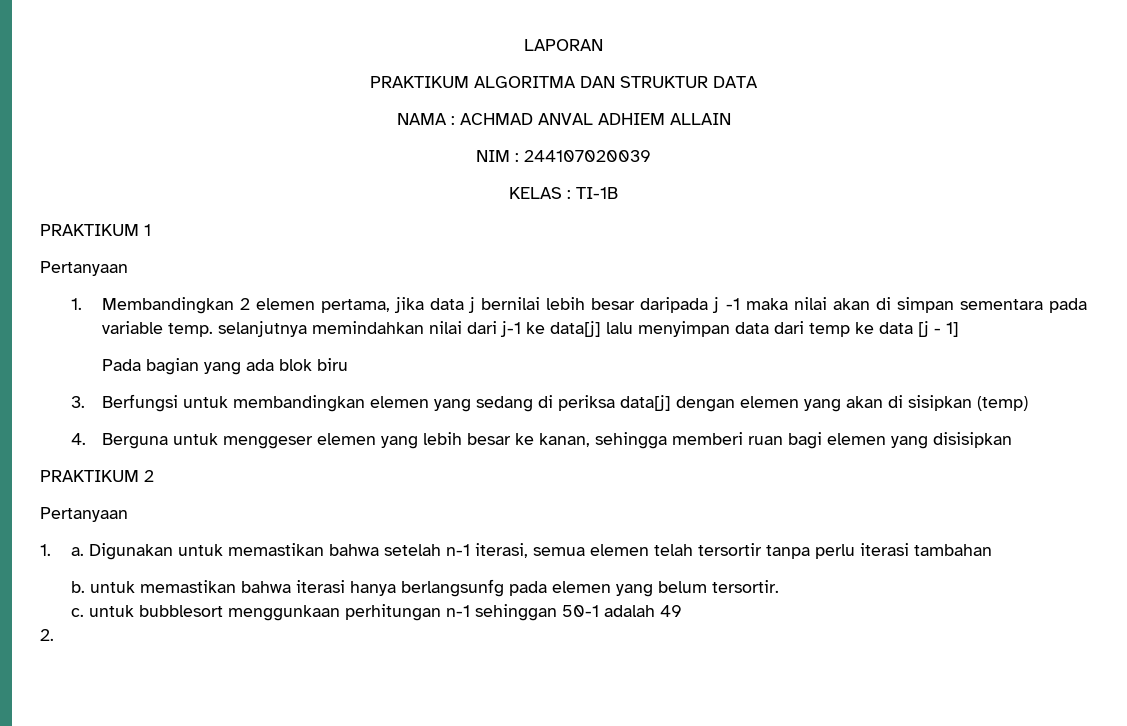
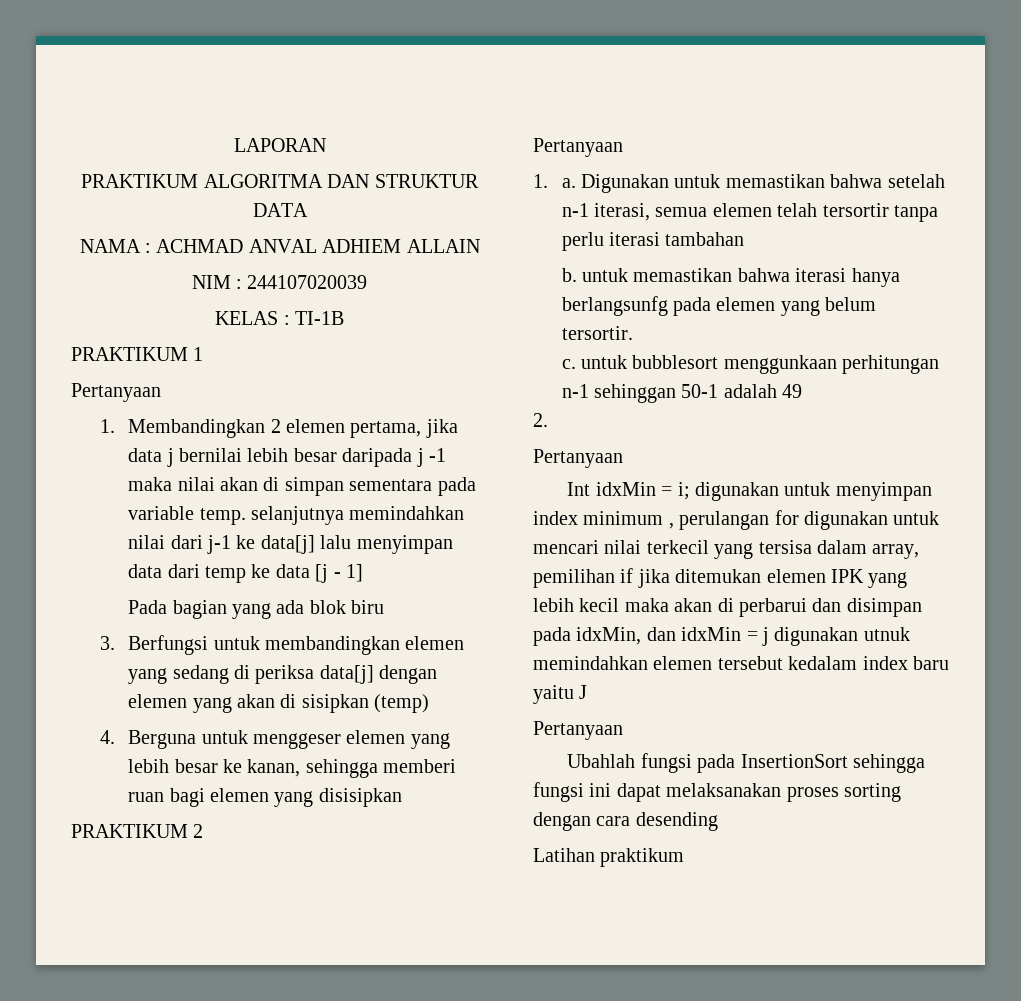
(54, 635) none -> [533,449,623,468] [567,482,932,501] [533,510,940,530] [533,540,920,559] [533,568,908,588] [533,598,922,617] [533,627,910,646] [533,656,949,670] [533,685,588,704] [533,721,623,740] [567,753,925,773] [533,782,901,802] [533,812,718,831] [533,848,685,867] // Pertanyaan // Int idxMin = i; digunakan untuk menyimpan index minimum , perulangan for digunakan untuk mencari nilai terkecil yang tersisa dalam array, pemilihan if jika ditemukan elemen IPK yang lebih kecil maka akan di perbarui dan disimpan pada idxMin, dan idxMin = j digunakan utnuk memindahkan elemen tersebut kedalam index baru yaitu J // Pertanyaan // Ubahlah fungsi pada InsertionSort sehingga fungsi ini dapat melaksanakan proses sorting dengan cara desending // Latihan praktikum

